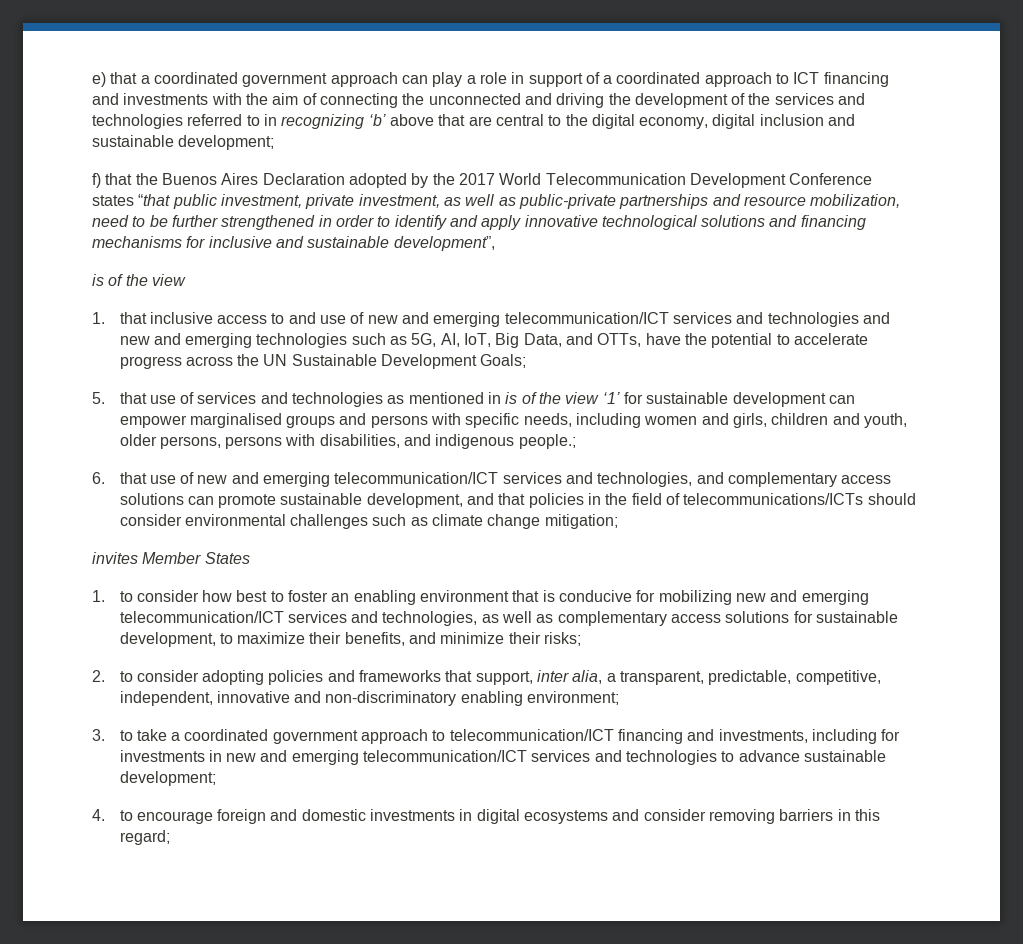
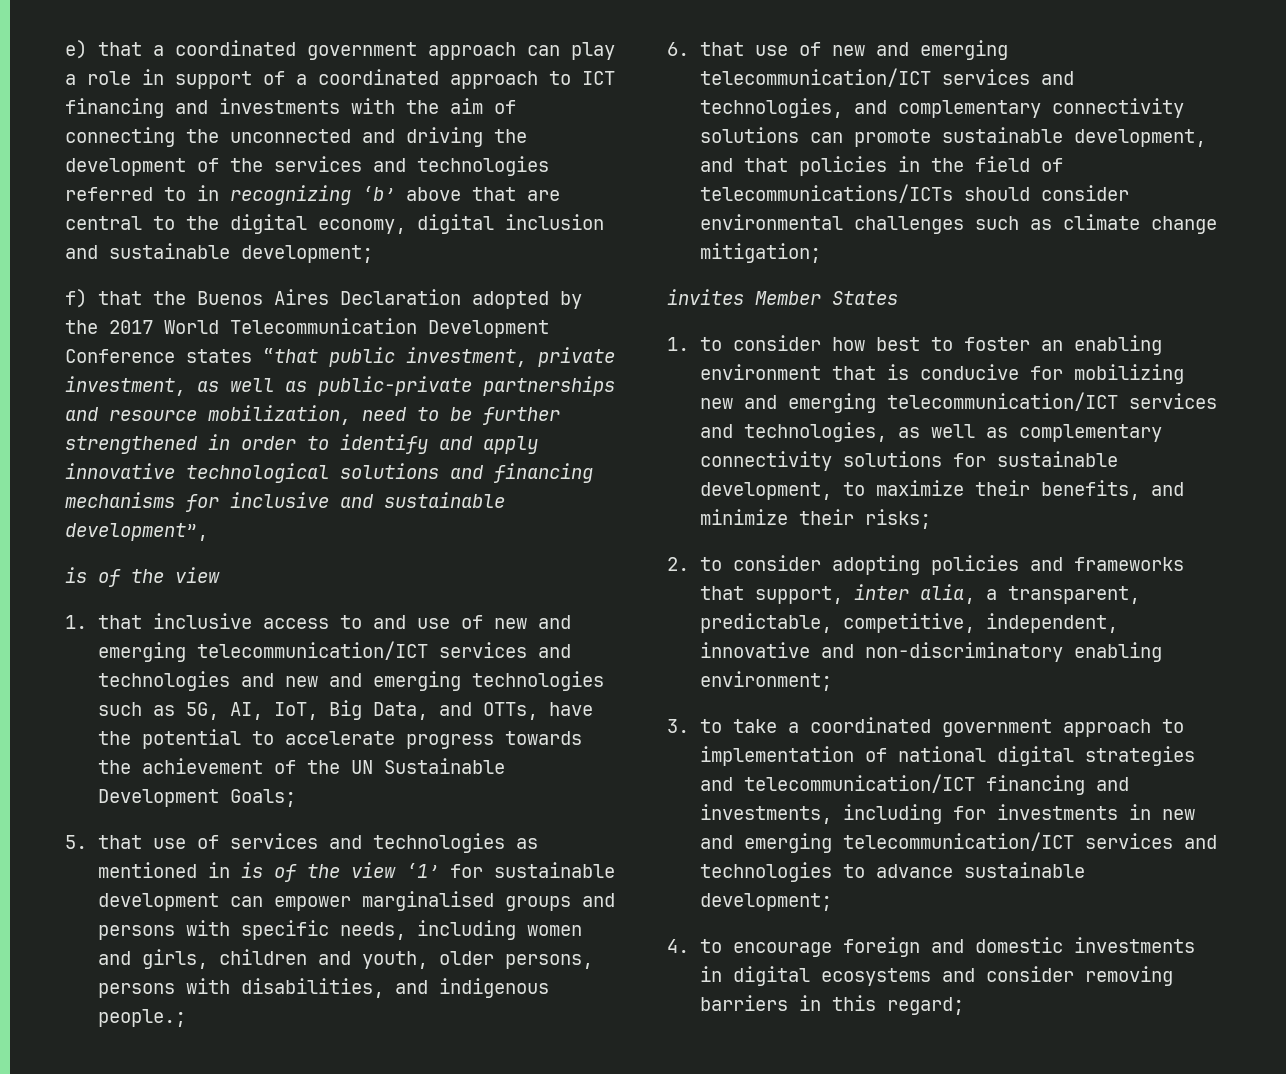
[185,356,233,366] across -> [505,731,583,745] [98,758,297,774] towards the achievement of
[841,475,892,484] access -> [1052,98,1185,118] connectivity
[671,614,722,623] access -> [700,451,833,471] connectivity
(446, 735) none -> [700,746,1196,766] [700,777,734,791] implementation of national digital strategies and

